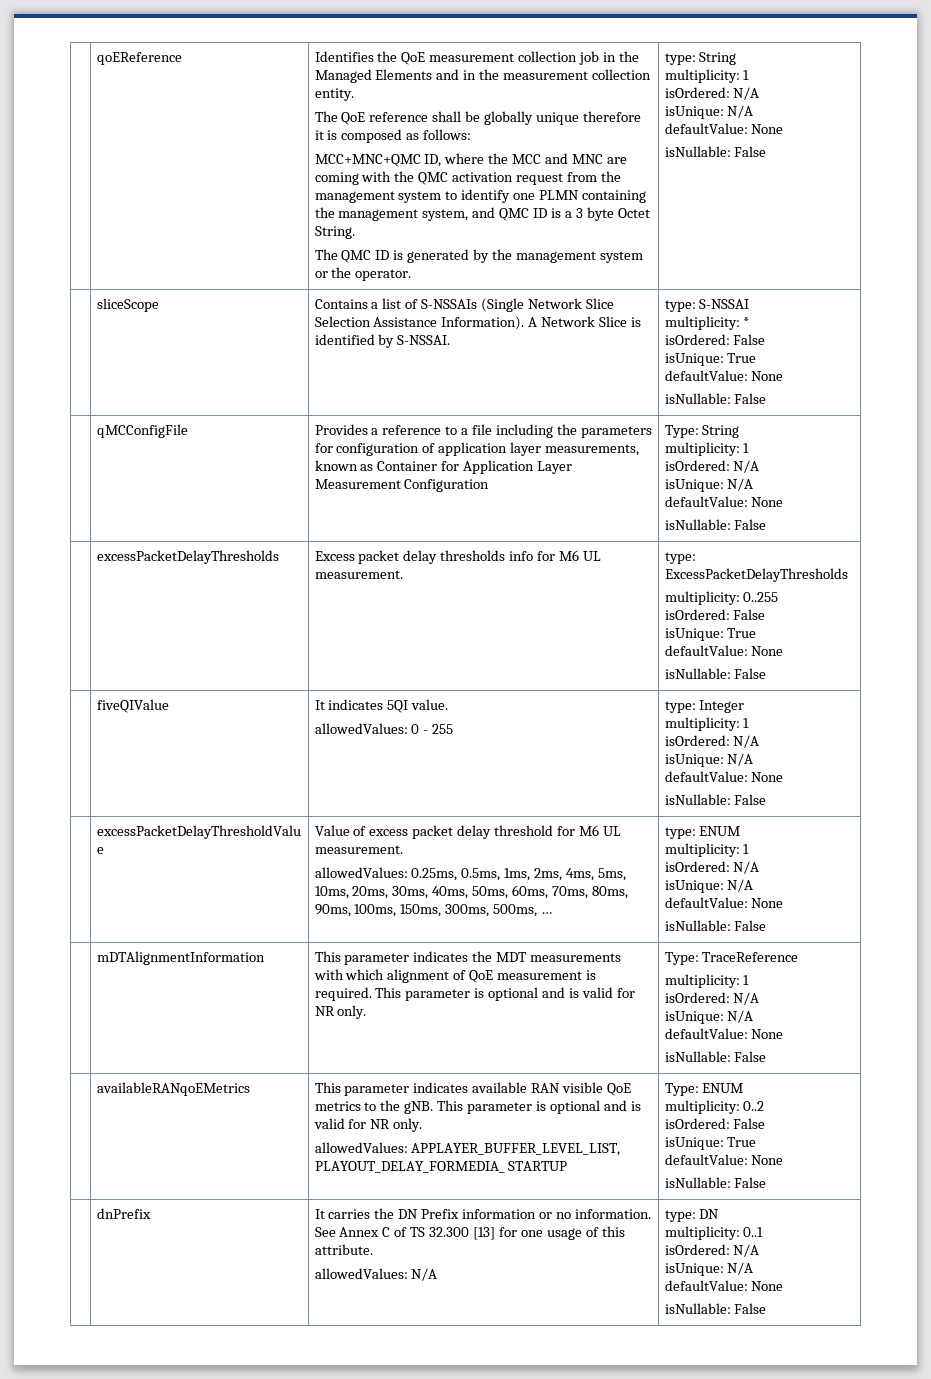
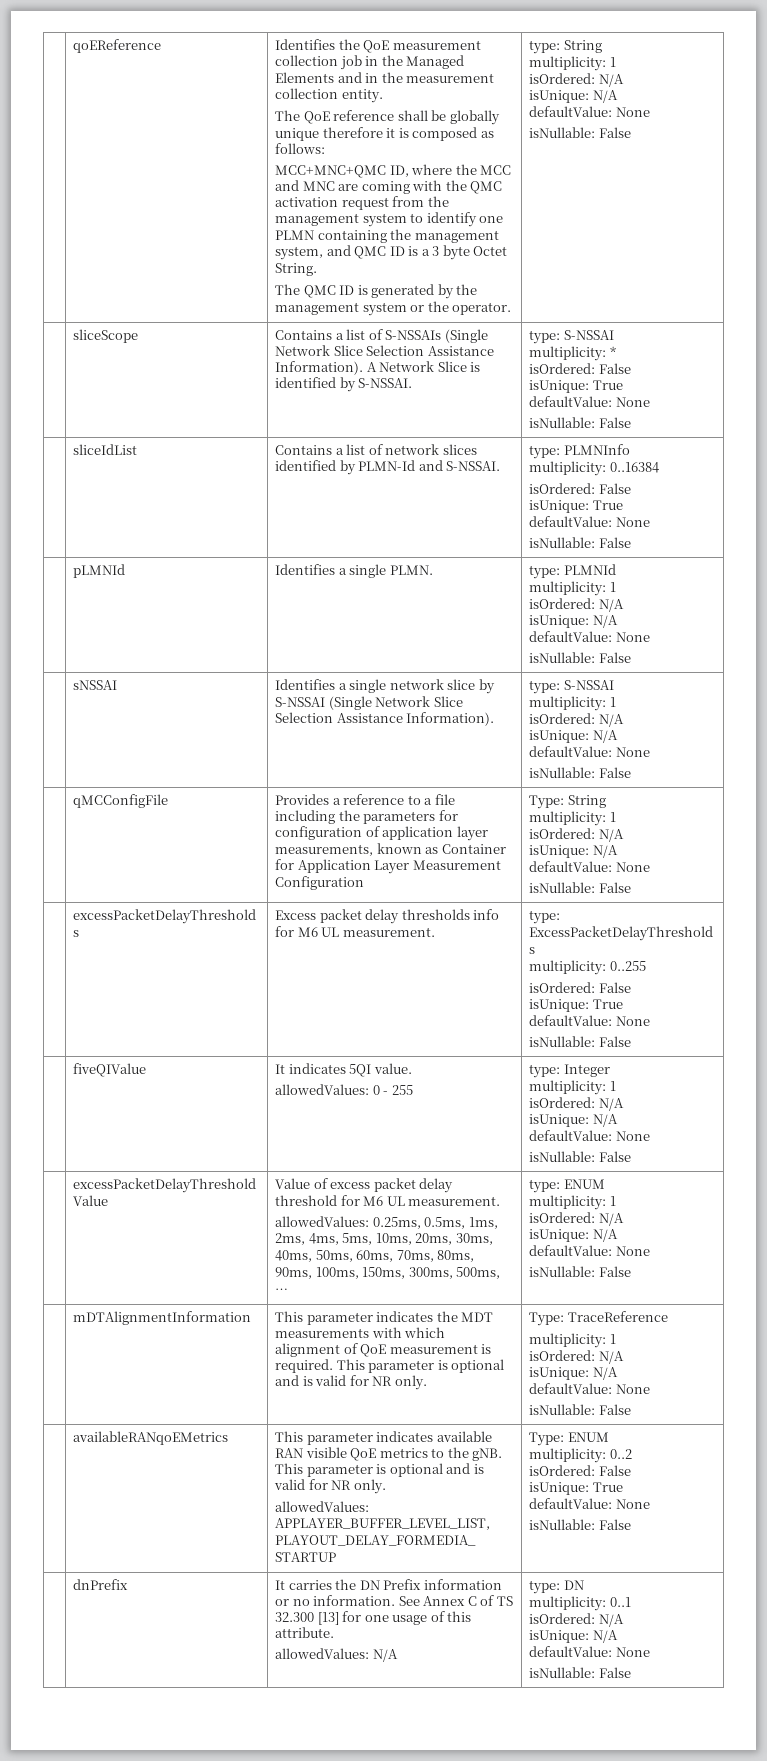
(767, 398) none -> [73,444,138,455] [275,444,477,455] [275,460,501,475] [529,444,630,459] [529,461,659,476] [529,483,631,494] [529,500,623,513] [529,516,650,527] [529,537,631,548] [73,564,126,578] [275,564,433,578] [529,564,616,579] [529,581,616,596] [529,598,624,612] [529,615,618,628] [529,631,650,642] [529,652,631,663] [73,680,118,690] [275,679,495,694] [275,696,463,710] [275,712,495,726] [529,680,614,694] [529,696,616,711] [529,713,624,727] [529,730,618,743] [529,746,650,757] [529,767,631,778] // | sliceIdList | Contains a list of network slices identified by PLMN-Id and S-NSSAI. | type: PLMNInfo // multiplicity: 0..16384 // isOrdered: False // isUnique: True // defaultValue: None // isNullable: False // | pLMNId | Identifies a single PLMN. | type: PLMNId // multiplicity: 1 // isOrdered: N/A // isUnique: N/A // defaultValue: None // isNullable: False // | sNSSAI | Identifies a single network slice by S-NSSAI (Single Network Slice Selection Assistance Information). | type: S-NSSAI // multiplicity: 1 // isOrdered: N/A // isUnique: N/A // defaultValue: None // isNullable: False

